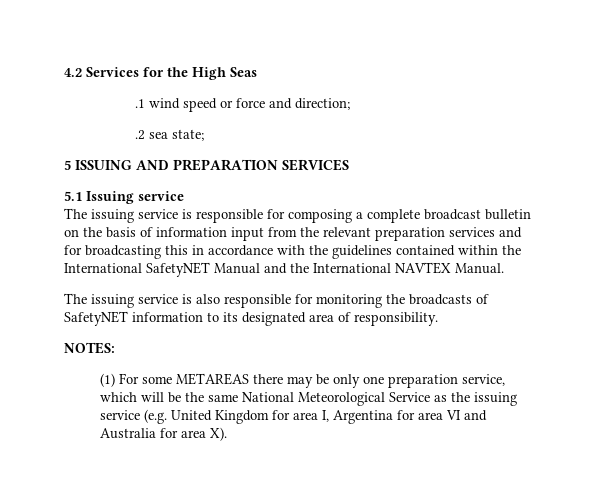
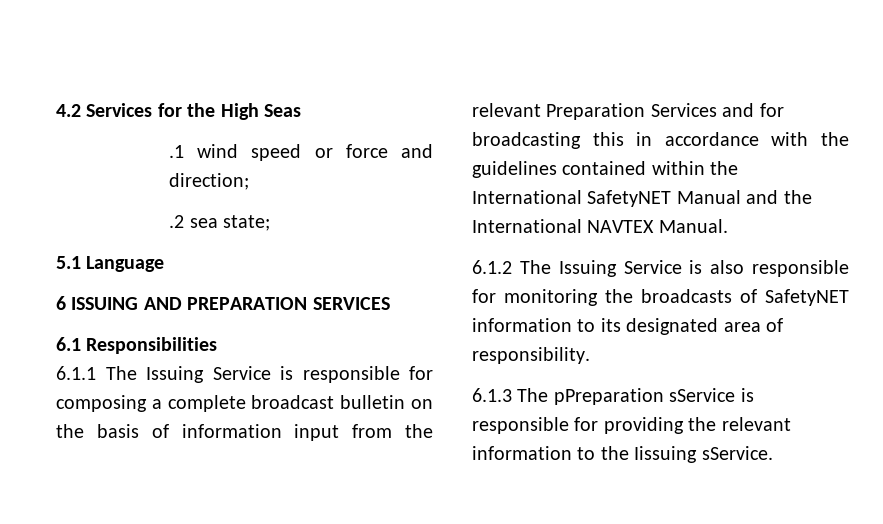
[64,160,71,170] 5 -> [56,256,165,272] [56,296,66,310] 5.1 Language // 6
[64,191,184,204] [64,208,178,223] 5.1 Issuing service // The issuing service -> [56,337,218,354] [56,366,271,383] 6.1 Responsibilities // 6.1.1 The Issuing Service
[375,227,495,241] preparation services -> [546,103,717,120] Preparation Services
[64,293,178,308] The issuing service -> [472,260,682,277] 6.1.2 The Issuing Service
[64,342,115,354] [99,373,505,388] [99,392,517,406] [99,409,487,424] [99,427,227,441] NOTES: // (1) For some METAREAS there may be only one preparation service, which will be the same National Meteorological Service as the issuing service (e.g. United Kingdom for area I, Argentina for area VI and Australia for area X). -> [472,388,754,405] [472,417,791,434] [472,446,773,463] 6.1.3 The pPreparation sService is responsible for providing the relevant information to the Iissuing sService.

